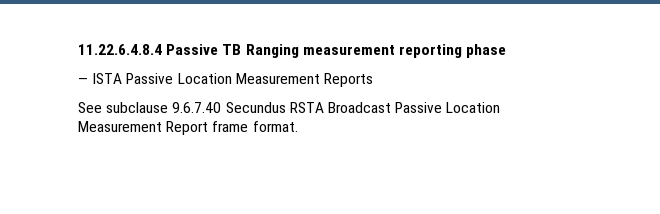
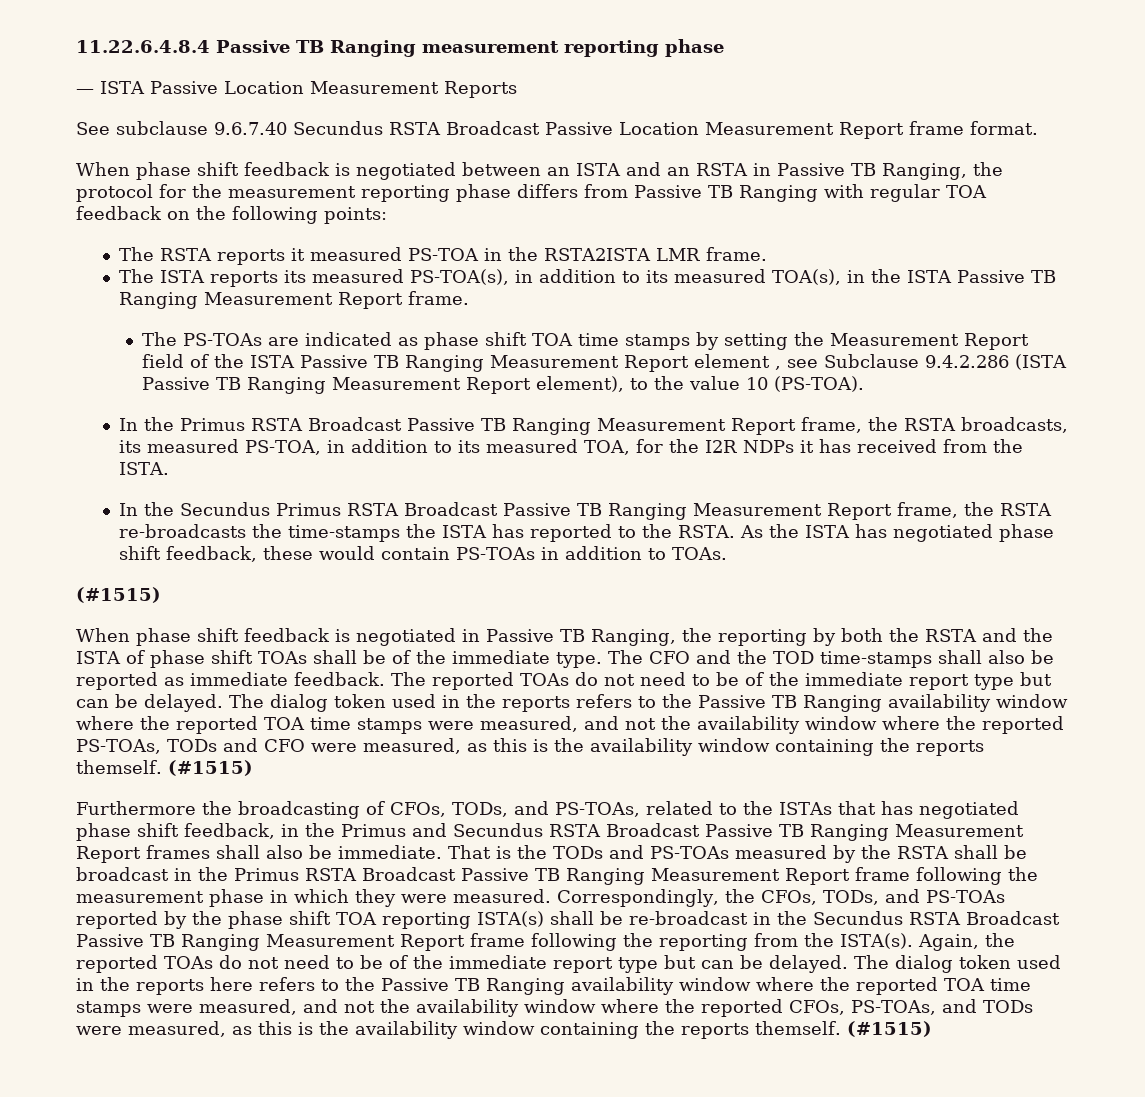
(298, 126) none -> [76,162,1003,180] [76,184,987,202] [76,206,387,224] [119,247,768,265] [119,269,1057,287] [119,291,470,309] [142,332,1030,350] [142,354,1068,372] [142,376,865,394] [119,417,1069,435] [119,439,1024,455] [119,462,170,475] [119,502,1053,520] [119,524,1055,542] [119,546,728,562] [76,587,161,603] [76,628,1053,646] [76,650,1054,668] [76,672,1052,690] [76,694,1068,712] [76,716,1064,734] [76,738,984,756] [76,760,253,776] [76,801,1019,819] [76,823,1024,841] [76,845,1027,863] [76,867,1038,885] [76,889,1005,907] [76,911,1060,929] [76,933,1015,951] [76,955,1061,973] [76,977,1031,995] [76,999,1033,1017] [76,1021,932,1039] // When phase shift feedback is negotiated between an ISTA and an RSTA in Passive TB Ranging, the protocol for the measurement reporting phase differs from Passive TB Ranging with regular TOA feedback on the following points: // The RSTA reports it measured PS-TOA in the RSTA2ISTA LMR frame. // The ISTA reports its measured PS-TOA(s), in addition to its measured TOA(s), in the ISTA Passive TB Ranging Measurement Report frame. // The PS-TOAs are indicated as phase shift TOA time stamps by setting the Measurement Report field of the ISTA Passive TB Ranging Measurement Report element , see Subclause 9.4.2.286 (ISTA Passive TB Ranging Measurement Report element), to the value 10 (PS-TOA). // In the Primus RSTA Broadcast Passive TB Ranging Measurement Report frame, the RSTA broadcasts, its measured PS-TOA, in addition to its measured TOA, for the I2R NDPs it has received from the ISTA. // In the Secundus Primus RSTA Broadcast Passive TB Ranging Measurement Report frame, the RSTA re-broadcasts the time-stamps the ISTA has reported to the RSTA. As the ISTA has negotiated phase shift feedback, these would contain PS-TOAs in addition to TOAs. // (#1515) // When phase shift feedback is negotiated in Passive TB Ranging, the reporting by both the RSTA and the ISTA of phase shift TOAs shall be of the immediate type. The CFO and the TOD time-stamps shall also be reported as immediate feedback. The reported TOAs do not need to be of the immediate report type but can be delayed. The dialog token used in the reports refers to the Passive TB Ranging availability window where the reported TOA time stamps were measured, and not the availability window where the reported PS-TOAs, TODs and CFO were measured, as this is the availability window containing the reports themself. (#1515) // Furthermore the broadcasting of CFOs, TODs, and PS-TOAs, related to the ISTAs that has negotiated phase shift feedback, in the Primus and Secundus RSTA Broadcast Passive TB Ranging Measurement Report frames shall also be immediate. That is the TODs and PS-TOAs measured by the RSTA shall be broadcast in the Primus RSTA Broadcast Passive TB Ranging Measurement Report frame following the measurement phase in which they were measured. Correspondingly, the CFOs, TODs, and PS-TOAs reported by the phase shift TOA reporting ISTA(s) shall be re-broadcast in the Secundus RSTA Broadcast Passive TB Ranging Measurement Report frame following the reporting from the ISTA(s). Again, the reported TOAs do not need to be of the immediate report type but can be delayed. The dialog token used in the reports here refers to the Passive TB Ranging availability window where the reported TOA time stamps were measured, and not the availability window where the reported CFOs, PS-TOAs, and TODs were measured, as this is the availability window containing the reports themself. (#1515)

